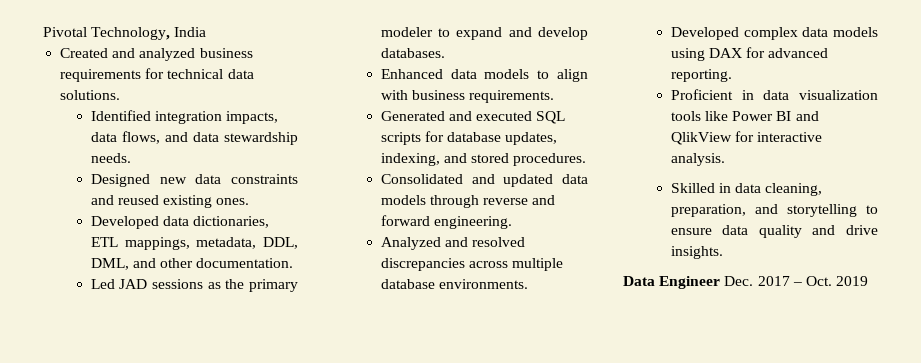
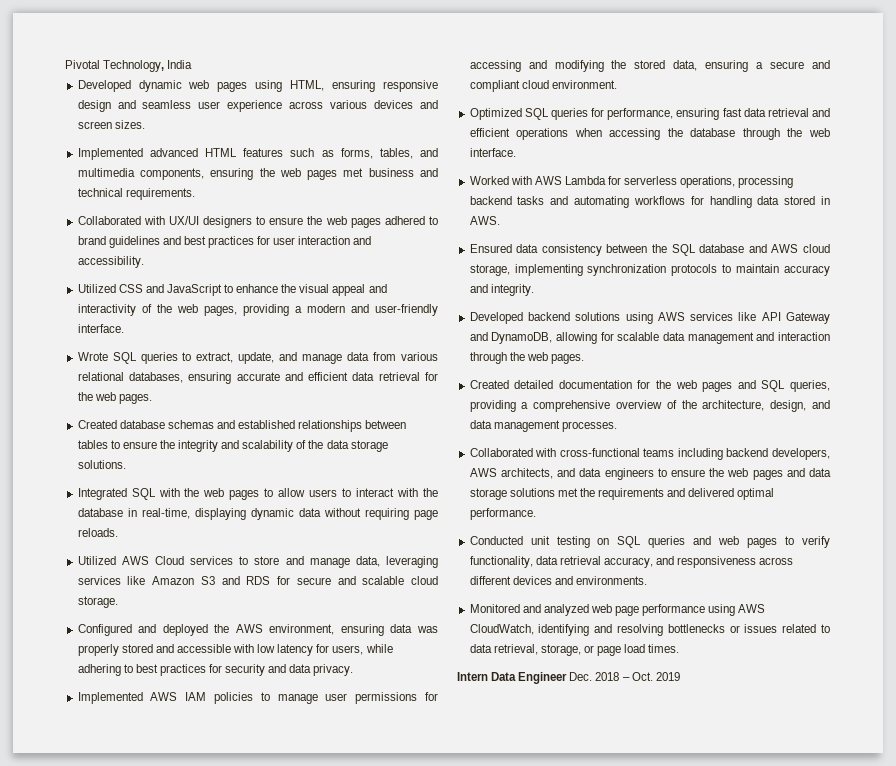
[60,48,253,61] [60,68,254,82] [60,90,121,100] [90,110,279,124] [90,131,298,145] [90,153,131,163] [90,174,298,187] [90,195,250,208] [90,216,270,229] [90,237,298,250] [90,258,294,270] [90,279,298,292] [380,27,588,40] [380,48,445,58] [380,69,588,82] [380,90,555,103] [380,111,566,124] [380,131,558,145] [380,153,587,166] [380,174,588,187] [380,195,556,208] [380,215,512,229] [380,237,526,250] [380,258,564,271] [380,279,528,289] [670,27,878,40] [670,47,829,61] [670,69,732,82] [670,89,878,100] [670,111,819,121] [670,131,823,145] [670,153,725,166] [670,183,823,196] [670,204,878,217] [670,225,878,238] [670,246,723,259] Created and analyzed business requirements for technical data solutions. // Identified integration impacts, data flows, and data stewardship needs. // Designed new data constraints and reused existing ones. // Developed data dictionaries, ETL mappings, metadata, DDL, DML, and other documentation. // Led JAD sessions as the primary modeler to expand and develop databases. // Enhanced data models to align with business requirements. // Generated and executed SQL scripts for database updates, indexing, and stored procedures. // Consolidated and updated data models through reverse and forward engineering. // Analyzed and resolved discrepancies across multiple database environments. // Developed complex data models using DAX for advanced reporting. // Proficient in data visualization tools like Power BI and QlikView for interactive analysis. // Skilled in data cleaning, preparation, and storytelling to ensure data quality and drive insights. // -> [77,80,438,92] [77,100,438,112] [77,120,145,129] [77,148,438,160] [77,168,438,180] [77,188,195,200] [77,216,438,228] [77,236,372,248] [77,256,144,268] [77,284,387,296] [77,304,438,316] [77,324,124,333] [77,352,439,364] [77,372,438,384] [77,392,152,404] [77,420,407,432] [77,440,388,452] [77,460,126,469] [77,488,438,500] [77,508,438,520] [77,528,118,537] [77,556,438,568] [77,576,439,585] [77,596,118,608] [77,624,438,636] [77,644,393,656] [77,664,354,676] [77,692,438,704] [469,60,831,72] [469,80,617,92] [469,108,830,120] [469,128,830,140] [469,148,516,157] [469,176,794,188] [469,196,830,208] [469,216,500,225] [469,244,830,256] [469,264,830,276] [469,284,534,296] [469,312,830,324] [469,332,830,344] [469,352,584,364] [469,380,830,392] [469,400,830,412] [469,420,617,432] [469,448,830,460] [469,468,831,480] [469,488,775,500] [469,508,536,520] [469,536,830,548] [469,556,794,568] [469,576,647,585] [469,604,766,616] [469,624,830,636] [469,644,680,656] [457,672,488,681] Developed dynamic web pages using HTML, ensuring responsive design and seamless user experience across various devices and screen sizes. // Implemented advanced HTML features such as forms, tables, and multimedia components, ensuring the web pages met business and technical requirements. // Collaborated with UX/UI designers to ensure the web pages adhered to brand guidelines and best practices for user interaction and accessibility. // Utilized CSS and JavaScript to enhance the visual appeal and interactivity of the web pages, providing a modern and user-friendly interface. // Wrote SQL queries to extract, update, and manage data from various relational databases, ensuring accurate and efficient data retrieval for the web pages. // Created database schemas and established relationships between tables to ensure the integrity and scalability of the data storage solutions. // Integrated SQL with the web pages to allow users to interact with the database in real-time, displaying dynamic data without requiring page reloads. // Utilized AWS Cloud services to store and manage data, leveraging services like Amazon S3 and RDS for secure and scalable cloud storage. // Configured and deployed the AWS environment, ensuring data was properly stored and accessible with low latency for users, while adhering to best practices for security and data privacy. // Implemented AWS IAM policies to manage user permissions for accessing and modifying the stored data, ensuring a secure and compliant cloud environment. // Optimized SQL queries for performance, ensuring fast data retrieval and efficient operations when accessing the database through the web interface. // Worked with AWS Lambda for serverless operations, processing backend tasks and automating workflows for handling data stored in AWS. // Ensured data consistency between the SQL database and AWS cloud storage, implementing synchronization protocols to maintain accuracy and integrity. // Developed backend solutions using AWS services like API Gateway and DynamoDB, allowing for scalable data management and interaction through the web pages. // Created detailed documentation for the web pages and SQL queries, providing a comprehensive overview of the architecture, design, and data management processes. // Collaborated with cross-functional teams including backend developers, AWS architects, and data engineers to ensure the web pages and data storage solutions met the requirements and delivered optimal performance. // Conducted unit testing on SQL queries and web pages to verify functionality, data retrieval accuracy, and responsiveness across different devices and environments. // Monitored and analyzed web page performance using AWS CloudWatch, identifying and resolving bottlenecks or issues related to data retrieval, storage, or page load times. // Intern
[757,276,790,286] 2017 -> [595,672,620,681] 2018

